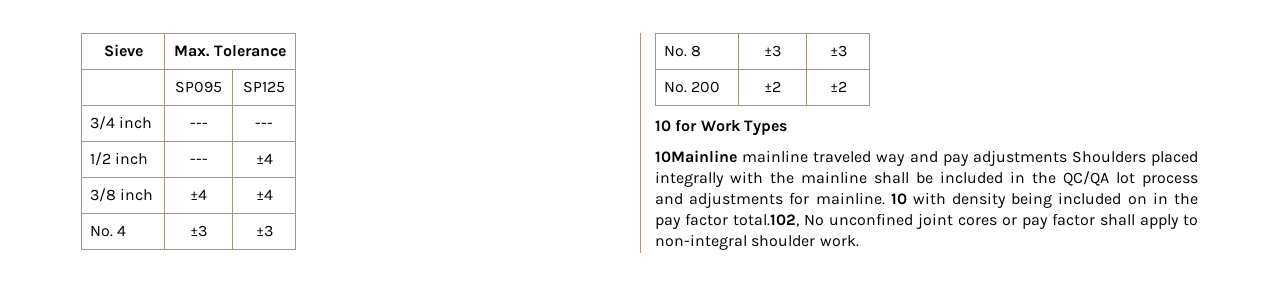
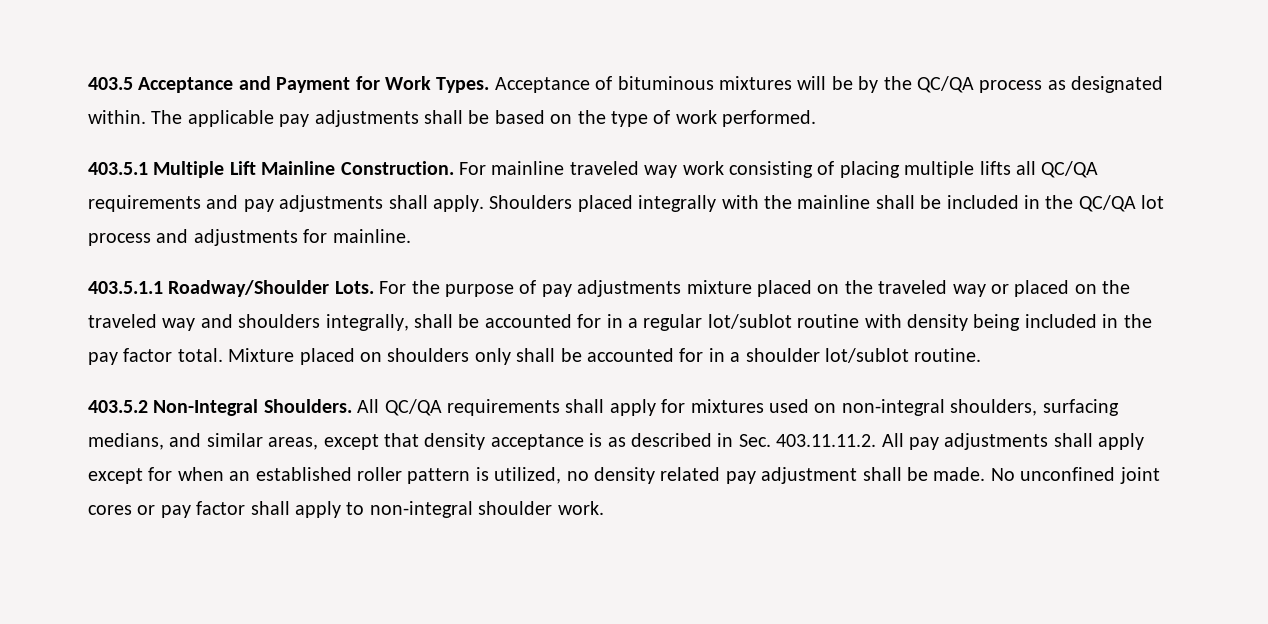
[103,44,143,57] [174,45,286,57] [175,81,222,93] [243,81,285,93] [89,116,153,130] [189,122,208,128] [255,122,273,128] [89,152,149,166] [189,158,208,164] [255,153,273,164] [89,188,154,202] [190,189,207,200] [255,189,273,200] [89,225,127,237] [190,225,207,237] [255,225,273,237] [663,45,702,57] [764,45,781,57] [829,45,847,57] [663,81,721,93] [764,81,781,92] [829,81,847,92] [655,119,787,136] [655,150,906,166] Sieve | Max. Tolerance // | SP095 | SP125 // 3/4 inch | --- | --- // 1/2 inch | --- | ±4 // 3/8 inch | ±4 | ±4 // No. 4 | ±3 | ±3 // No. 8 | ±3 | ±3 // No. 200 | ±2 | ±2 // 10 for Work Types // 10Mainline mainline traveled way -> [88,76,1164,93] [88,110,817,127] [88,161,1099,178] [88,195,201,212] 403.5 Acceptance and Payment for Work Types. Acceptance of bituminous mixtures will be by the QC/QA process as designated within. The applicable pay adjustments shall be based on the type of work performed. // 403.5.1 Multiple Lift Mainline Construction. For mainline traveled way work consisting of placing multiple lifts all QC/QA requirements
(1067, 158) none -> [388,195,484,212] shall apply.
[890,193,907,205] 10 -> [88,280,1131,297] [88,314,860,331] // 403.5.1.1 Roadway/Shoulder Lots. For the purpose of pay adjustments mixture placed on the traveled way or placed on the traveled way and shoulders integrally, shall be accounted for in a regular lot/sublot routine
[1127,196,1147,205] on -> (1097, 321) none
[733,214,799,227] total.102, -> [177,348,982,365] [88,399,1119,416] [88,433,1145,450] [88,467,986,484] total. Mixture placed on shoulders only shall be accounted for in a shoulder lot/sublot routine. // 403.5.2 Non-Integral Shoulders. All QC/QA requirements shall apply for mixtures used on non-integral shoulders, surfacing medians, and similar areas, except that density acceptance is as described in Sec. 403.11.11.2. All pay adjustments shall apply except for when an established roller pattern is utilized, no density related pay adjustment shall be made.

